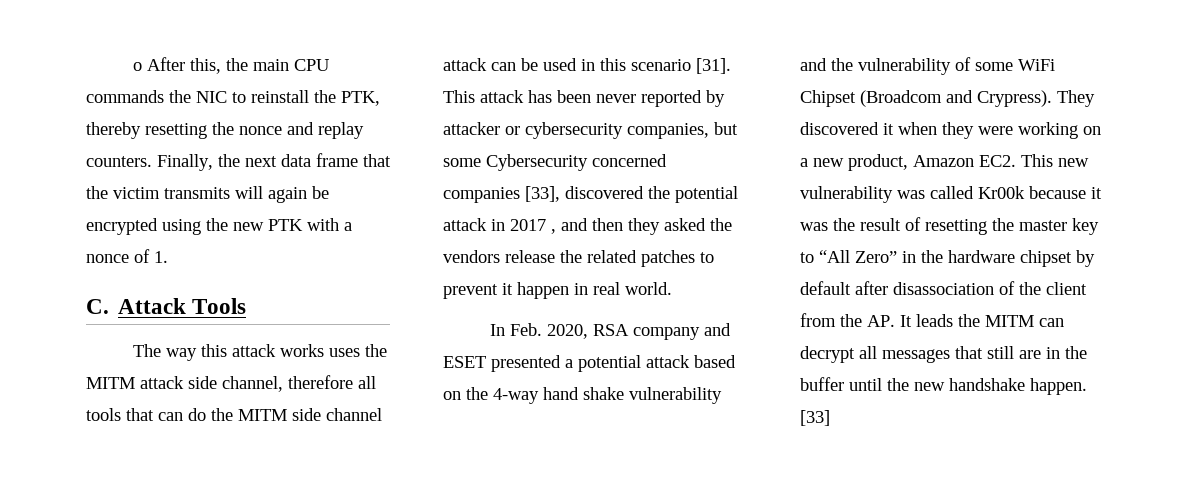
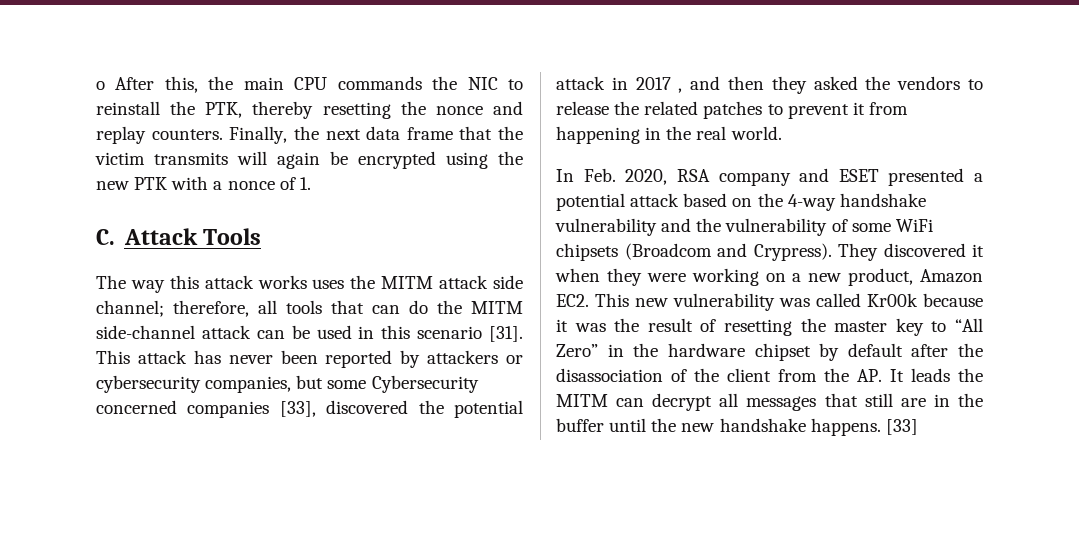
[222,375,353,392] channel, therefore -> [96,300,249,317] channel; therefore,
[292,408,382,421] side channel -> [96,325,195,339] side-channel
[557,90,636,103] been never -> [228,350,318,364] never been
[443,122,500,135] attacker -> [427,350,499,364] attackers
(500, 256) none -> [968,79,983,90] to
[517,282,588,299] happen in -> [868,102,908,115] [556,126,692,144] from happening in the
[543,387,624,400] hand shake -> [839,193,926,207] handshake
[800,90,856,107] Chipset -> [556,243,618,261] chipsets
(888, 288) none -> [958,343,983,357] the
[1030,378,1087,395] happen. -> [810,418,881,436] happens.

